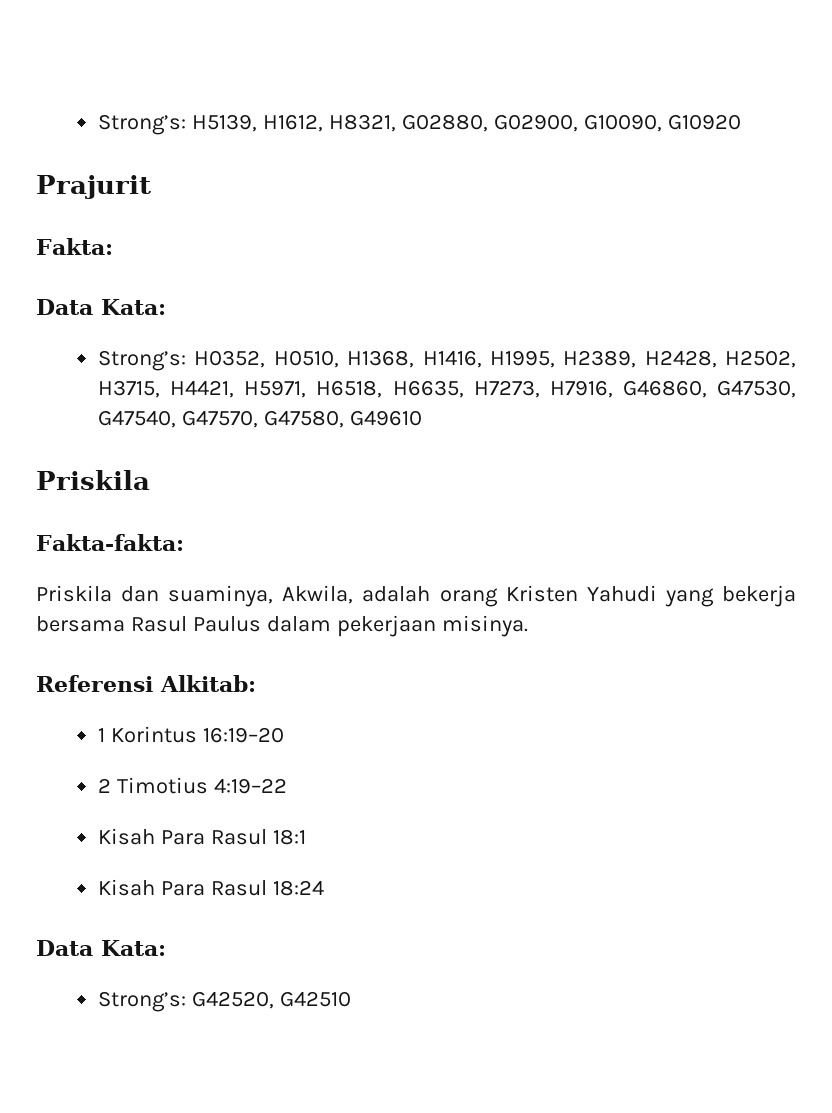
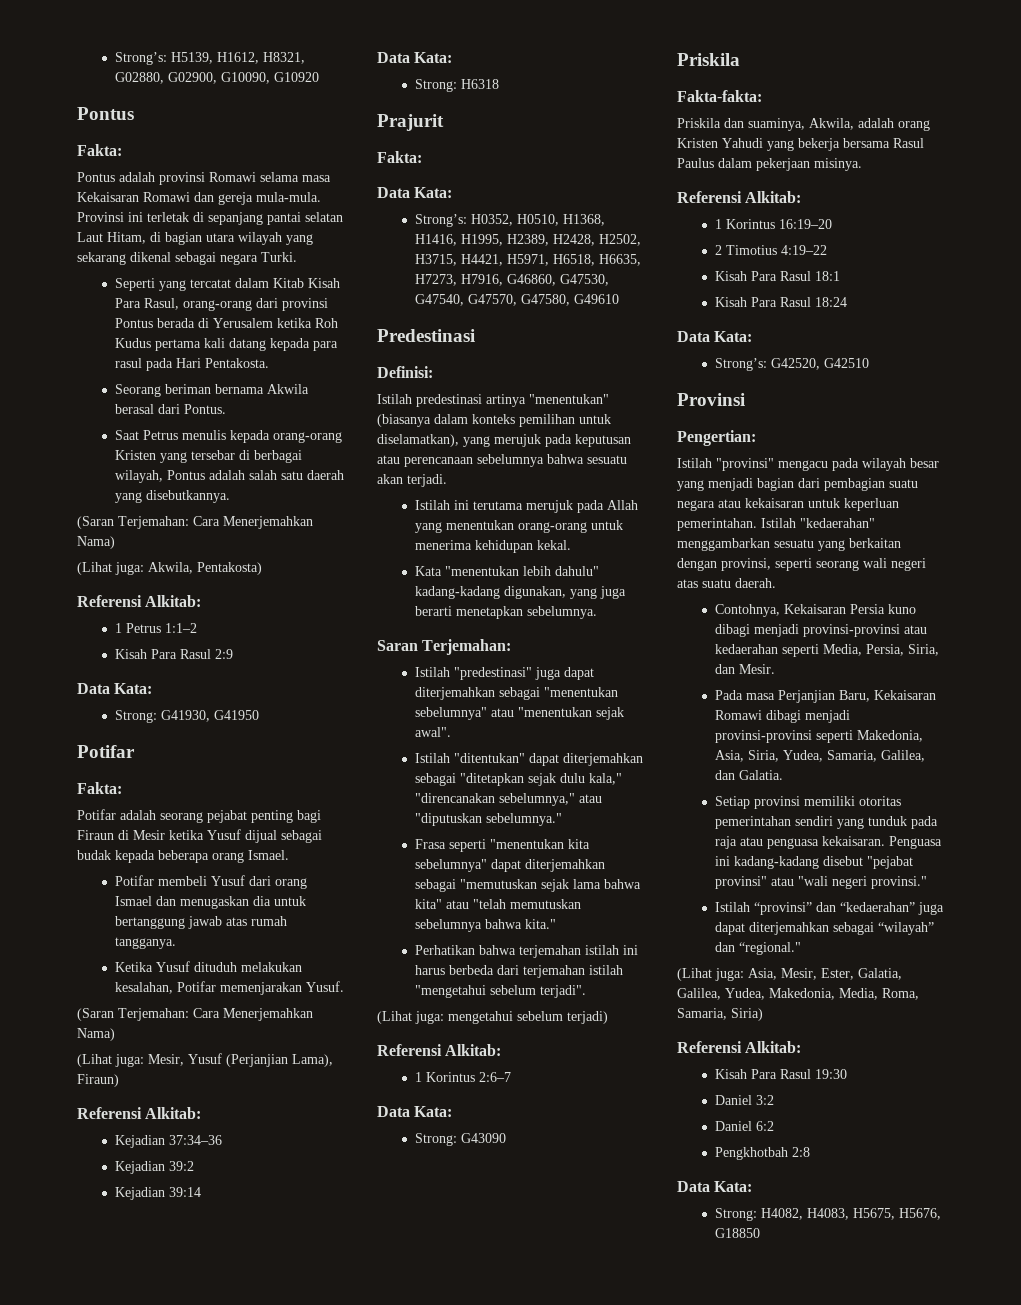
(741, 122) none -> [77,107,134,120] [77,144,122,156] [77,172,331,185] [77,192,321,205] [77,212,343,225] [77,232,313,245] [77,252,297,265] [114,278,340,291] [114,298,328,311] [114,318,338,328] [114,338,338,351] [114,358,269,371] [114,384,309,397] [114,404,226,414] [114,430,342,443] [114,450,302,463] [114,470,344,483] [114,490,230,503] [77,516,313,529] [77,536,115,549] [77,562,262,575] [77,595,202,607] [114,623,197,633] [114,649,233,659] [77,683,153,694] [114,710,259,723] [77,745,135,758] [77,782,122,794] [77,809,321,823] [77,829,322,843] [77,850,289,863] [114,875,307,889] [114,896,306,909] [114,916,287,929] [114,937,176,949] [114,961,302,972] [114,981,344,995] [77,1008,313,1021] [77,1028,115,1041] [77,1053,333,1067] [77,1074,119,1087] [77,1107,202,1119] [114,1135,222,1148] [114,1161,194,1174] [114,1187,201,1200] [377,52,453,63] [414,79,499,92] // Pontus // Fakta: // Pontus adalah provinsi Romawi selama masa Kekaisaran Romawi dan gereja mula-mula. Provinsi ini terletak di sepanjang pantai selatan Laut Hitam, di bagian utara wilayah yang sekarang dikenal sebagai negara Turki. // Seperti yang tercatat dalam Kitab Kisah Para Rasul, orang-orang dari provinsi Pontus berada di Yerusalem ketika Roh Kudus pertama kali datang kepada para rasul pada Hari Pentakosta. // Seorang beriman bernama Akwila berasal dari Pontus. // Saat Petrus menulis kepada orang-orang Kristen yang tersebar di berbagai wilayah, Pontus adalah salah satu daerah yang disebutkannya. // (Saran Terjemahan: Cara Menerjemahkan Nama) // (Lihat juga: Akwila, Pentakosta) // Referensi Alkitab: // 1 Petrus 1:1–2 // Kisah Para Rasul 2:9 // Data Kata: // Strong: G41930, G41950 // Potifar // Fakta: // Potifar adalah seorang pejabat penting bagi Firaun di Mesir ketika Yusuf dijual sebagai budak kepada beberapa orang Ismael. // Potifar membeli Yusuf dari orang Ismael dan menugaskan dia untuk bertanggung jawab atas rumah tangganya. // Ketika Yusuf dituduh melakukan kesalahan, Potifar memenjarakan Yusuf. // (Saran Terjemahan: Cara Menerjemahkan Nama) // (Lihat juga: Mesir, Yusuf (Perjanjian Lama), Firaun) // Referensi Alkitab: // Kejadian 37:34–36 // Kejadian 39:2 // Kejadian 39:14 // Data Kata: // Strong: H6318
(422, 418) none -> [377,329,475,342] [377,366,433,378] [377,394,609,407] [377,414,611,427] [377,434,631,447] [377,454,627,467] [377,474,447,487] [414,500,638,513] [414,520,623,533] [414,540,571,553] [414,566,599,576] [414,586,626,599] [414,606,597,619] [377,639,512,655] [414,667,594,680] [414,687,618,700] [414,707,624,720] [414,727,451,737] [414,753,643,766] [414,773,622,786] [414,793,602,806] [414,813,562,826] [414,839,590,852] [414,859,605,872] [414,879,641,892] [414,899,581,909] [414,919,556,932] [414,945,638,958] [414,965,623,978] [414,985,586,998] [377,1011,608,1024] [377,1044,502,1056] [414,1072,511,1082] [377,1106,453,1117] [414,1133,506,1146] // Predestinasi // Definisi: // Istilah predestinasi artinya "menentukan" (biasanya dalam konteks pemilihan untuk diselamatkan), yang merujuk pada keputusan atau perencanaan sebelumnya bahwa sesuatu akan terjadi. // Istilah ini terutama merujuk pada Allah yang menentukan orang-orang untuk menerima kehidupan kekal. // Kata "menentukan lebih dahulu" kadang-kadang digunakan, yang juga berarti menetapkan sebelumnya. // Saran Terjemahan: // Istilah "predestinasi" juga dapat diterjemahkan sebagai "menentukan sebelumnya" atau "menentukan sejak awal". // Istilah "ditentukan" dapat diterjemahkan sebagai "ditetapkan sejak dulu kala," "direncanakan sebelumnya," atau "diputuskan sebelumnya." // Frasa seperti "menentukan kita sebelumnya" dapat diterjemahkan sebagai "memutuskan sejak lama bahwa kita" atau "telah memutuskan sebelumnya bahwa kita." // Perhatikan bahwa terjemahan istilah ini harus berbeda dari terjemahan istilah "mengetahui sebelum terjadi". // (Lihat juga: mengetahui sebelum terjadi) // Referensi Alkitab: // 1 Korintus 2:6–7 // Data Kata: // Strong: G43090
(351, 999) none -> [677,393,745,406] [677,430,756,446] [677,458,939,471] [677,478,918,491] [677,498,899,511] [677,518,875,531] [677,538,901,551] [677,558,926,571] [677,578,776,588] [714,604,916,617] [714,624,927,637] [714,644,939,657] [714,664,775,674] [714,690,936,703] [714,710,850,723] [714,730,923,743] [714,750,925,762] [714,770,783,780] [714,796,901,809] [714,816,938,829] [714,836,942,849] [714,856,913,869] [714,876,927,889] [714,902,944,915] [714,922,934,935] [714,942,801,955] [677,968,902,981] [677,988,919,1000] [677,1008,763,1021] [677,1041,802,1053] [714,1069,847,1079] [714,1095,774,1105] [714,1121,774,1131] [714,1147,810,1160] [677,1181,753,1192] [714,1208,941,1221] [714,1228,760,1238] // Provinsi // Pengertian: // Istilah "provinsi" mengacu pada wilayah besar yang menjadi bagian dari pembagian suatu negara atau kekaisaran untuk keperluan pemerintahan. Istilah "kedaerahan" menggambarkan sesuatu yang berkaitan dengan provinsi, seperti seorang wali negeri atas suatu daerah. // Contohnya, Kekaisaran Persia kuno dibagi menjadi provinsi-provinsi atau kedaerahan seperti Media, Persia, Siria, dan Mesir. // Pada masa Perjanjian Baru, Kekaisaran Romawi dibagi menjadi provinsi-provinsi seperti Makedonia, Asia, Siria, Yudea, Samaria, Galilea, dan Galatia. // Setiap provinsi memiliki otoritas pemerintahan sendiri yang tunduk pada raja atau penguasa kekaisaran. Penguasa ini kadang-kadang disebut "pejabat provinsi" atau "wali negeri provinsi." // Istilah “provinsi” dan “kedaerahan” juga dapat diterjemahkan sebagai “wilayah” dan “regional." // (Lihat juga: Asia, Mesir, Ester, Galatia, Galilea, Yudea, Makedonia, Media, Roma, Samaria, Siria) // Referensi Alkitab: // Kisah Para Rasul 19:30 // Daniel 3:2 // Daniel 6:2 // Pengkhotbah 2:8 // Data Kata: // Strong: H4082, H4083, H5675, H5676, G18850

